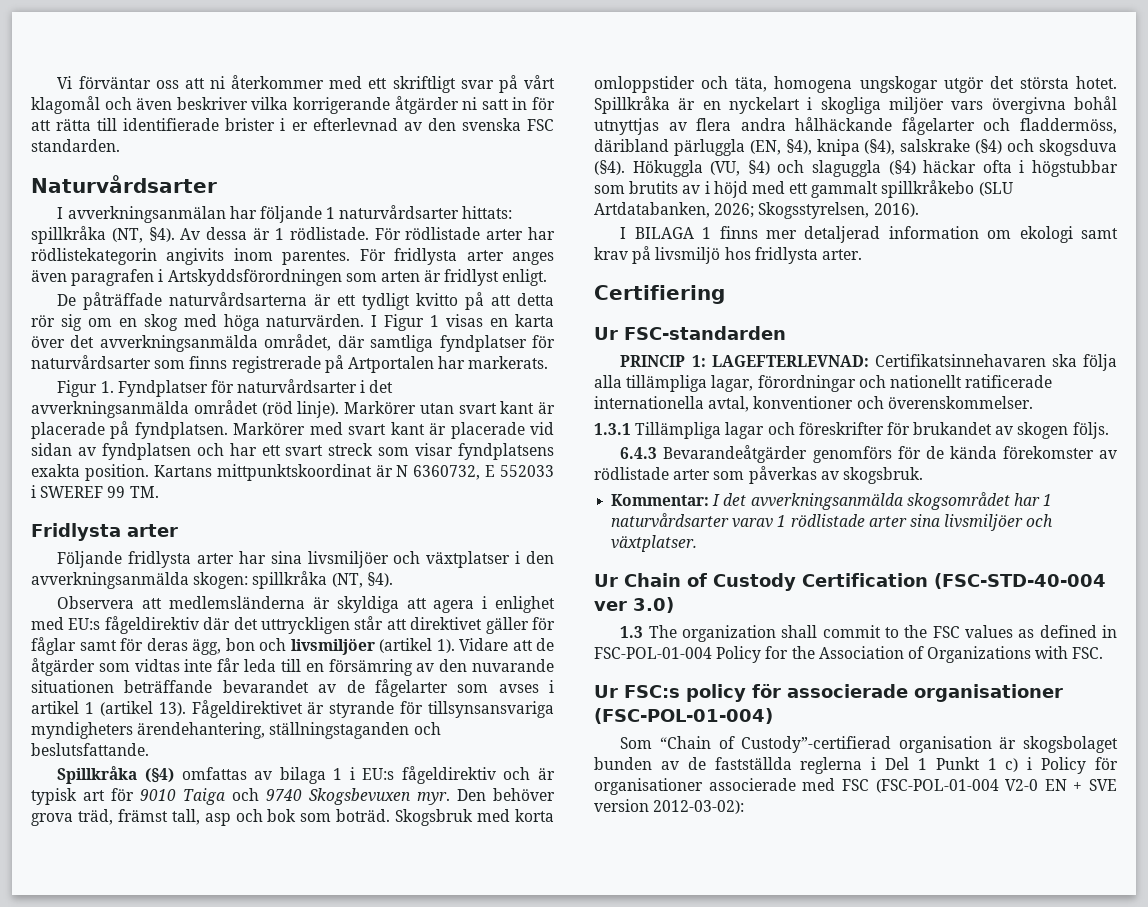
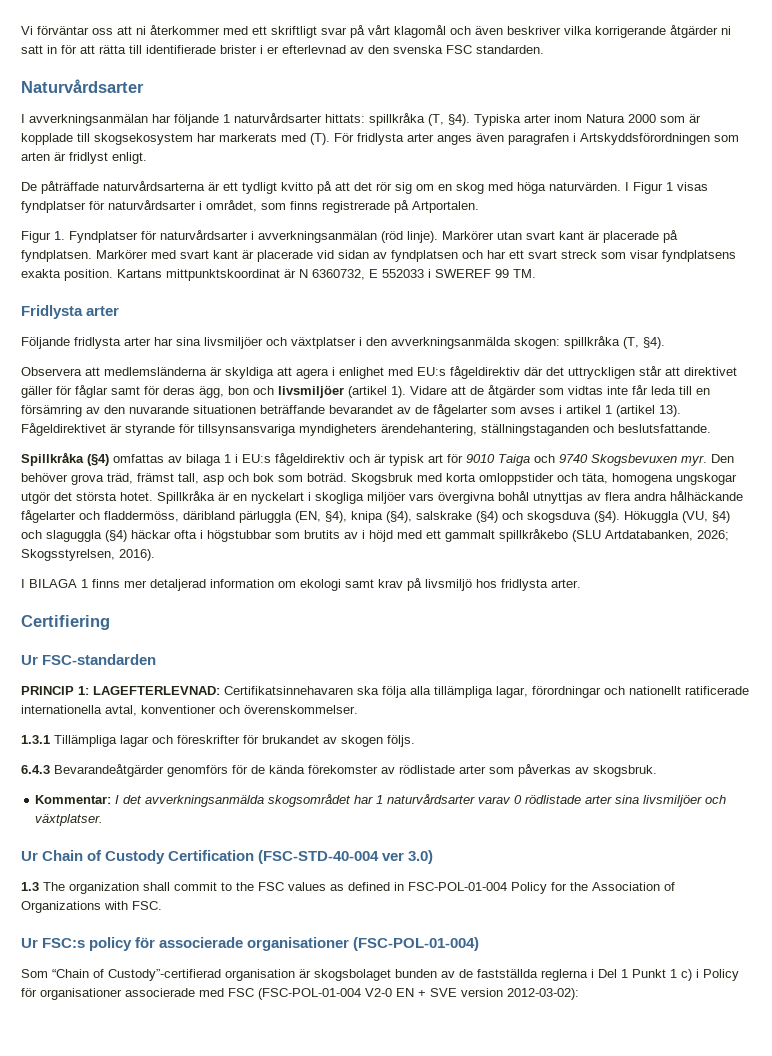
[111,227,555,243] [31,248,351,265] (NT, §4). Av dessa är 1 rödlistade. För rödlistade arter har rödlistekategorin angivits inom parentes. -> [428,114,701,126] [21,133,330,145] (T, §4). Typiska arter inom Natura 2000 som är kopplade till skogsekosystem har markerats med (T).
[517,293,555,306] detta -> [354,182,372,191] det
[490,314,554,327] [31,334,434,352] en karta över det avverkningsanmälda området, där samtliga -> (708, 186) none
(151, 362) none -> [199,200,257,212] i området,
[347,356,549,373] Artportalen har markerats. -> [412,201,479,213] Artportalen.
[369,380,394,393] [31,400,258,418] det avverkningsanmälda området -> [258,231,377,243] avverkningsanmälan
[331,573,363,588] (NT, -> [623,337,639,349] (T,
[777,515,787,527] 1 -> [514,795,523,804] 0

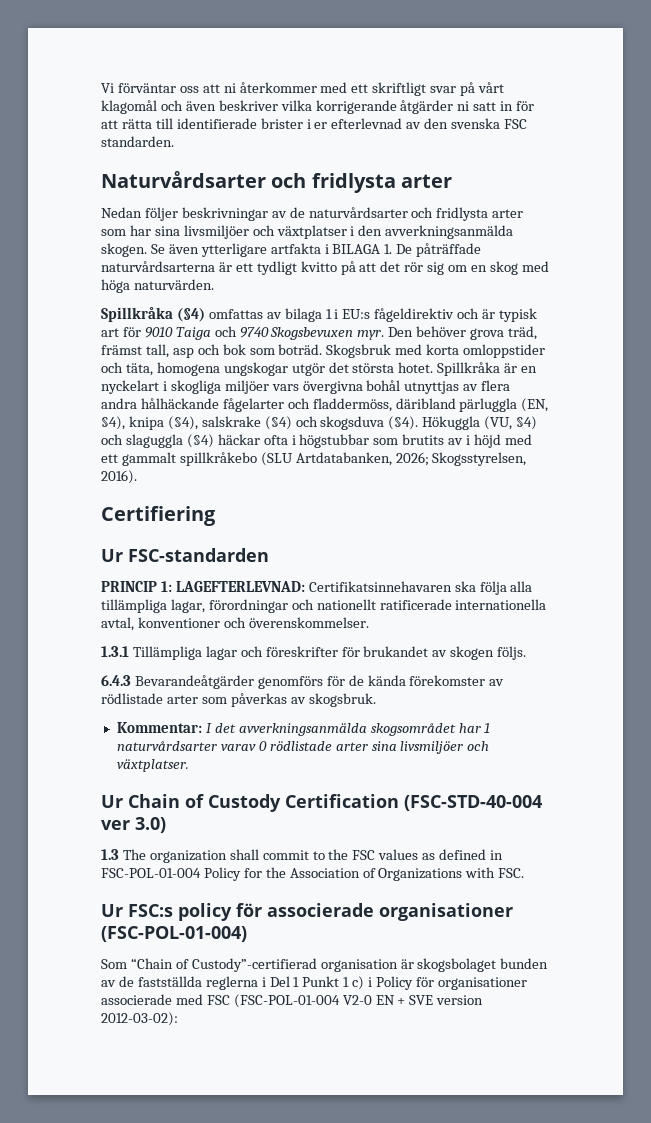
[21,113,701,126] [21,133,739,145] [21,152,147,164] // I avverkningsanmälan har följande 1 naturvårdsarter hittats: spillkråka (T, §4). Typiska arter inom Natura 2000 som är kopplade till skogsekosystem har markerats med (T). För fridlysta arter anges även paragrafen i Artskyddsförordningen som arten är fridlyst enligt. // -> [271,173,452,193] [101,207,524,221] [101,225,514,239] [101,243,393,257] och fridlysta arter // Nedan följer beskrivningar av de naturvårdsarter och fridlysta arter som har sina livsmiljöer och växtplatser i den avverkningsanmälda skogen. Se även ytterligare artfakta i BILAGA 1.
[625,182,708,194] [21,200,479,213] [21,230,678,243] [21,250,736,262] [21,269,536,281] [21,305,120,319] [21,336,665,349] [21,366,737,379] [21,385,710,398] [21,404,681,417] [21,423,711,436] I Figur 1 visas fyndplatser för naturvårdsarter i området, som finns registrerade på Artportalen. // Figur 1. Fyndplatser för naturvårdsarter i avverkningsanmälan (röd linje). Markörer utan svart kant är placerade på fyndplatsen. Markörer med svart kant är placerade vid sidan av fyndplatsen och har ett svart streck som visar fyndplatsens exakta position. Kartans mittpunktskoordinat är N 6360732, E 552033 i SWEREF 99 TM. // Fridlysta arter // Följande fridlysta arter har sina livsmiljöer och växtplatser i den avverkningsanmälda skogen: spillkråka (T, §4). // Observera att medlemsländerna är skyldiga att agera i enlighet med EU:s fågeldirektiv där det uttryckligen står att direktivet gäller för fåglar samt för deras ägg, bon och livsmiljöer (artikel 1). Vidare att de åtgärder som vidtas inte får leda till en försämring av den nuvarande situationen beträffande bevarandet av de fågelarter som avses i artikel 1 (artikel 13). Fågeldirektivet är styrande för tillsynsansvariga myndigheters ärendehantering, ställningstaganden och beslutsfattande. -> (214, 284) none
[21,578,581,591] // I BILAGA 1 finns mer detaljerad information om ekologi samt krav på livsmiljö hos fridlysta arter. -> (137, 477) none

